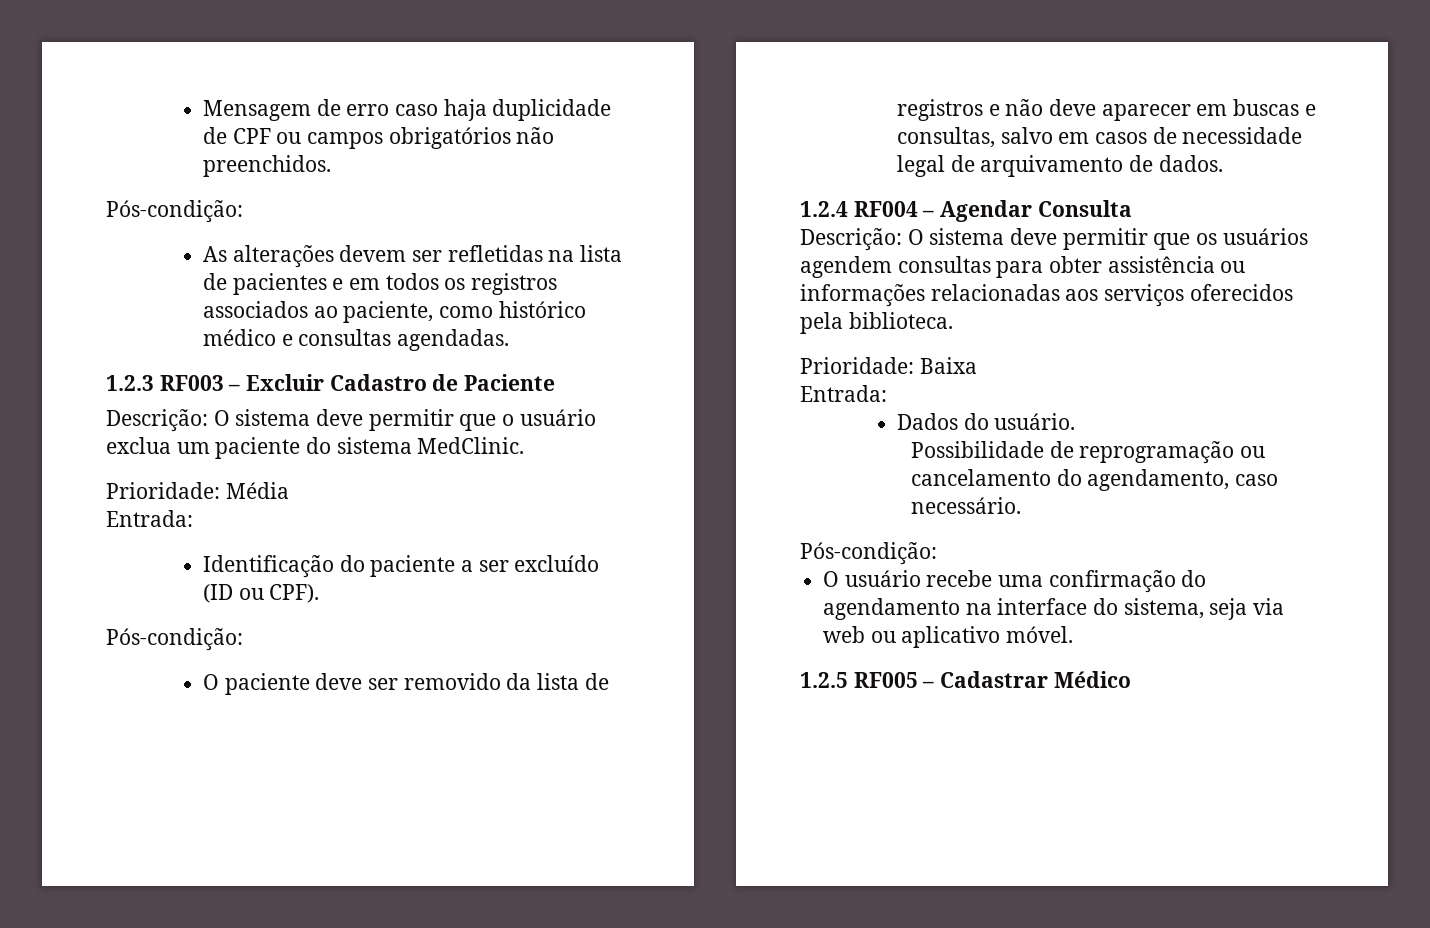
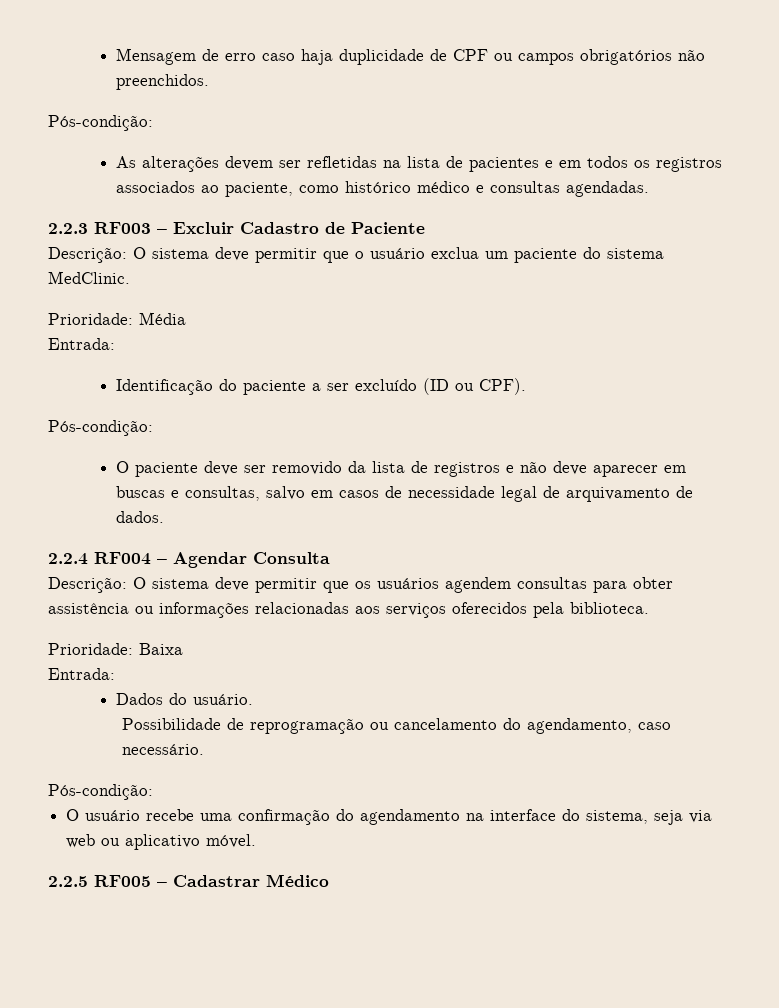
[106,375,154,391] 1.2.3 -> [48,223,88,234] 2.2.3
[800,201,848,217] 1.2.4 -> [48,553,88,565] 2.2.4
[800,672,848,688] 1.2.5 -> [48,876,88,887] 2.2.5

